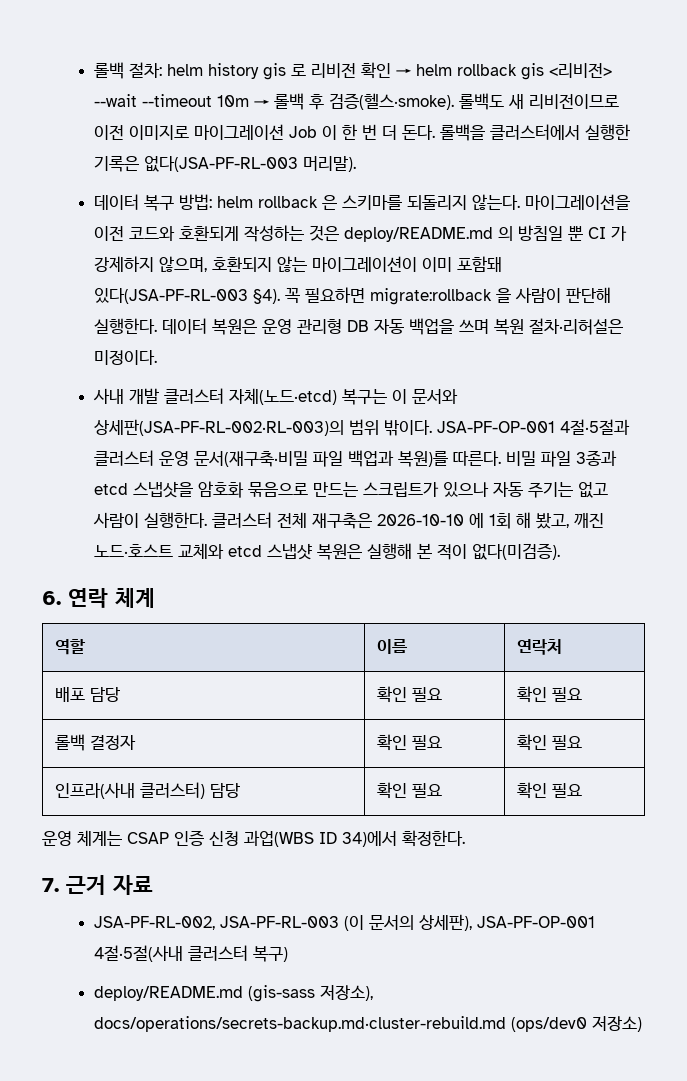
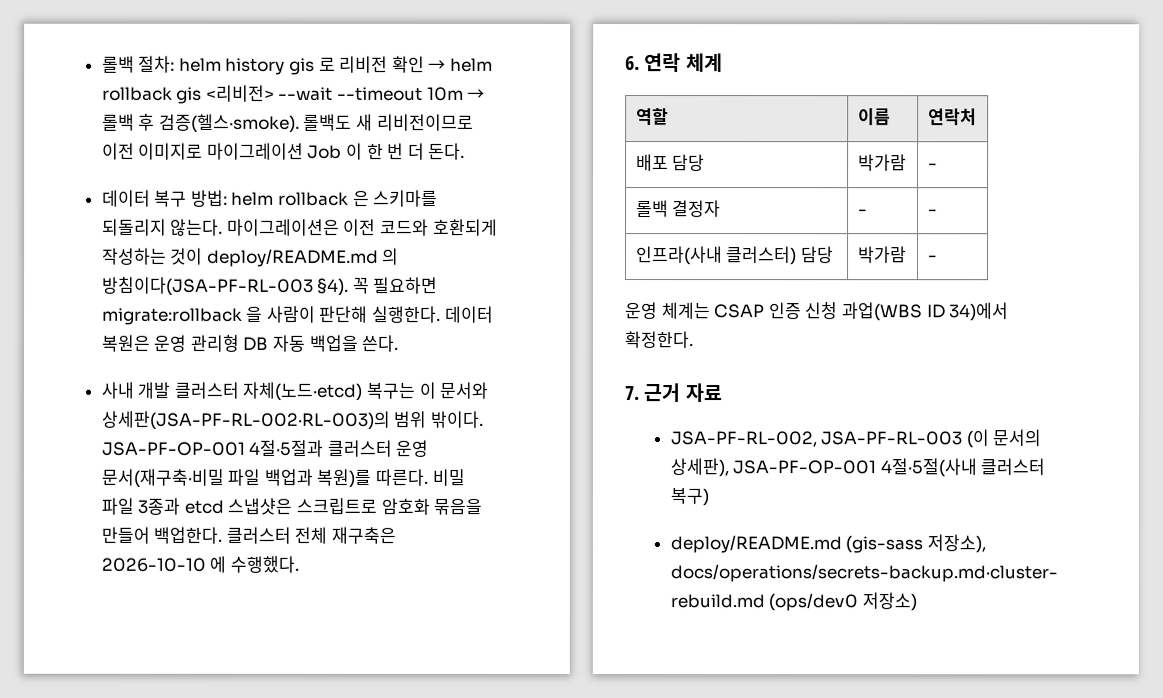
[440,124,631,141] [94,156,357,172] 롤백을 클러스터에서 실행한 기록은 없다(JSA-PF-RL-003 머리말). -> (466, 151) none
[525,194,631,210] 마이그레이션을 -> [226,218,340,236] 마이그레이션은
[309,225,340,241] 것은 -> [170,247,204,265] 것이
[518,225,628,241] [94,256,503,272] [94,288,249,304] 방침일 뿐 CI 가 강제하지 않으며, 호환되지 않는 마이그레이션이 이미 포함돼 있다(JSA-PF-RL-003 -> [101,276,314,296] 방침이다(JSA-PF-RL-003
[459,318,624,335] [94,350,158,365] 쓰며 복원 절차·리허설은 미정이다. -> [361,334,400,352] 쓴다.
[133,481,609,498] [93,512,208,528] 스냅샷을 암호화 묶음으로 만드는 스크립트가 있으나 자동 주기는 없고 사람이 실행한다. -> [227,497,483,515] [100,526,223,544] 스냅샷은 스크립트로 암호화 묶음을 만들어 백업한다.
[489,512,605,529] [94,543,561,560] 1회 해 봤고, 깨진 노드·호스트 교체와 etcd 스냅샷 복원은 실행해 본 적이 없다(미검증). -> [229,555,299,573] 수행했다.
[376,686,442,703] [516,686,582,703] [54,734,136,751] [376,734,442,751] [516,734,582,751] 확인 필요 | 확인 필요 // 롤백 결정자 | 확인 필요 | 확인 필요 -> [857,154,907,172] [927,163,938,170] [635,200,722,218] [857,209,868,216] [927,209,938,216] 박가람 | - // 롤백 결정자 | - | -
[376,782,442,799] [516,782,582,799] 확인 필요 | 확인 필요 -> [857,246,907,264] [927,255,938,262] 박가람 | -

